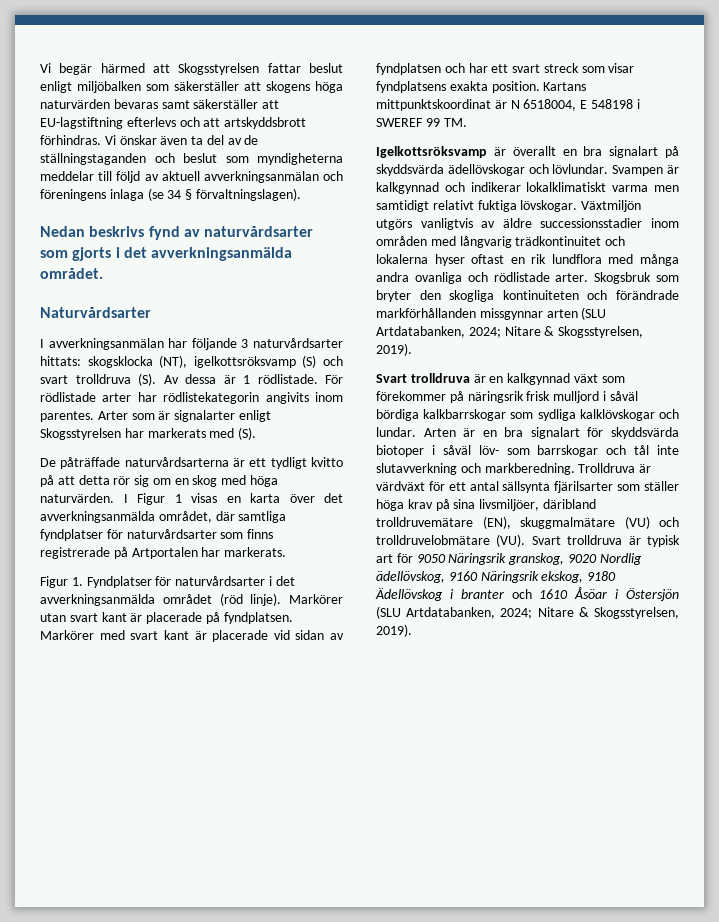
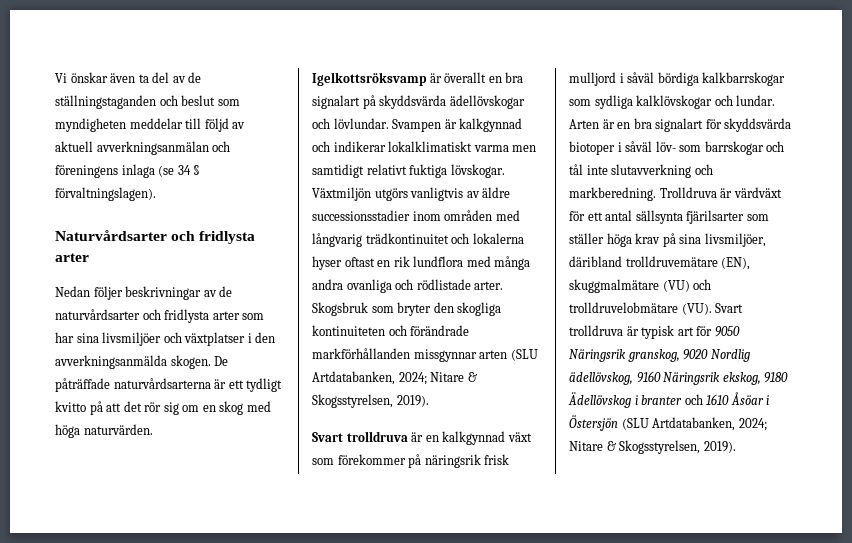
[40,63,343,75] [40,81,343,93] [40,99,280,109] [40,117,307,129] [40,135,116,145] Vi begär härmed att Skogsstyrelsen fattar beslut enligt miljöbalken som säkerställer att skogens höga naturvärden bevaras samt säkerställer att EU-lagstiftning efterlevs och att artskyddsbrott förhindras. Vi -> [55,73,67,83] Vi
[257,153,343,165] myndigheterna -> [55,118,126,132] myndigheten
[40,226,314,240] [40,247,293,261] [40,268,103,279] [40,307,151,318] [40,338,343,350] [40,355,344,368] [40,373,343,386] [40,392,343,404] [40,410,271,422] [40,427,257,440] Nedan beskrivs fynd av naturvårdsarter som gjorts i det avverkningsanmälda området. // Naturvårdsarter // I avverkningsanmälan har följande 3 naturvårdsarter hittats: skogsklocka (NT), igelkottsröksvamp (S) och svart trolldruva (S). Av dessa är 1 rödlistade. För rödlistade arter har rödlistekategorin angivits inom parentes. Arter som är signalarter enligt Skogsstyrelsen har markerats med (S). // -> [55,230,256,244] [55,253,89,262] [55,286,233,300] [55,309,265,323] [55,332,276,346] [55,355,211,369] Naturvårdsarter och fridlysta arter // Nedan följer beskrivningar av de naturvårdsarter och fridlysta arter som har sina livsmiljöer och växtplatser i den avverkningsanmälda skogen.
[78,475,110,485] detta -> [123,401,142,412] det
[123,493,343,505] [40,511,287,523] [40,529,274,541] [40,547,287,559] [40,576,295,588] [40,593,343,606] [40,612,293,624] [40,630,344,642] [376,63,635,75] [376,81,587,93] [376,99,640,111] [376,118,467,127] I Figur 1 visas en karta över det avverkningsanmälda området, där samtliga fyndplatser för naturvårdsarter som finns registrerade på Artportalen har markerats. // Figur 1. Fyndplatser för naturvårdsarter i det avverkningsanmälda området (röd linje). Markörer utan svart kant är placerade på fyndplatsen. Markörer med svart kant är placerade vid sidan av fyndplatsen och har ett svart streck som visar fyndplatsens exakta position. Kartans mittpunktskoordinat är N 6518004, E 548198 i SWEREF 99 TM. -> (153, 429) none

